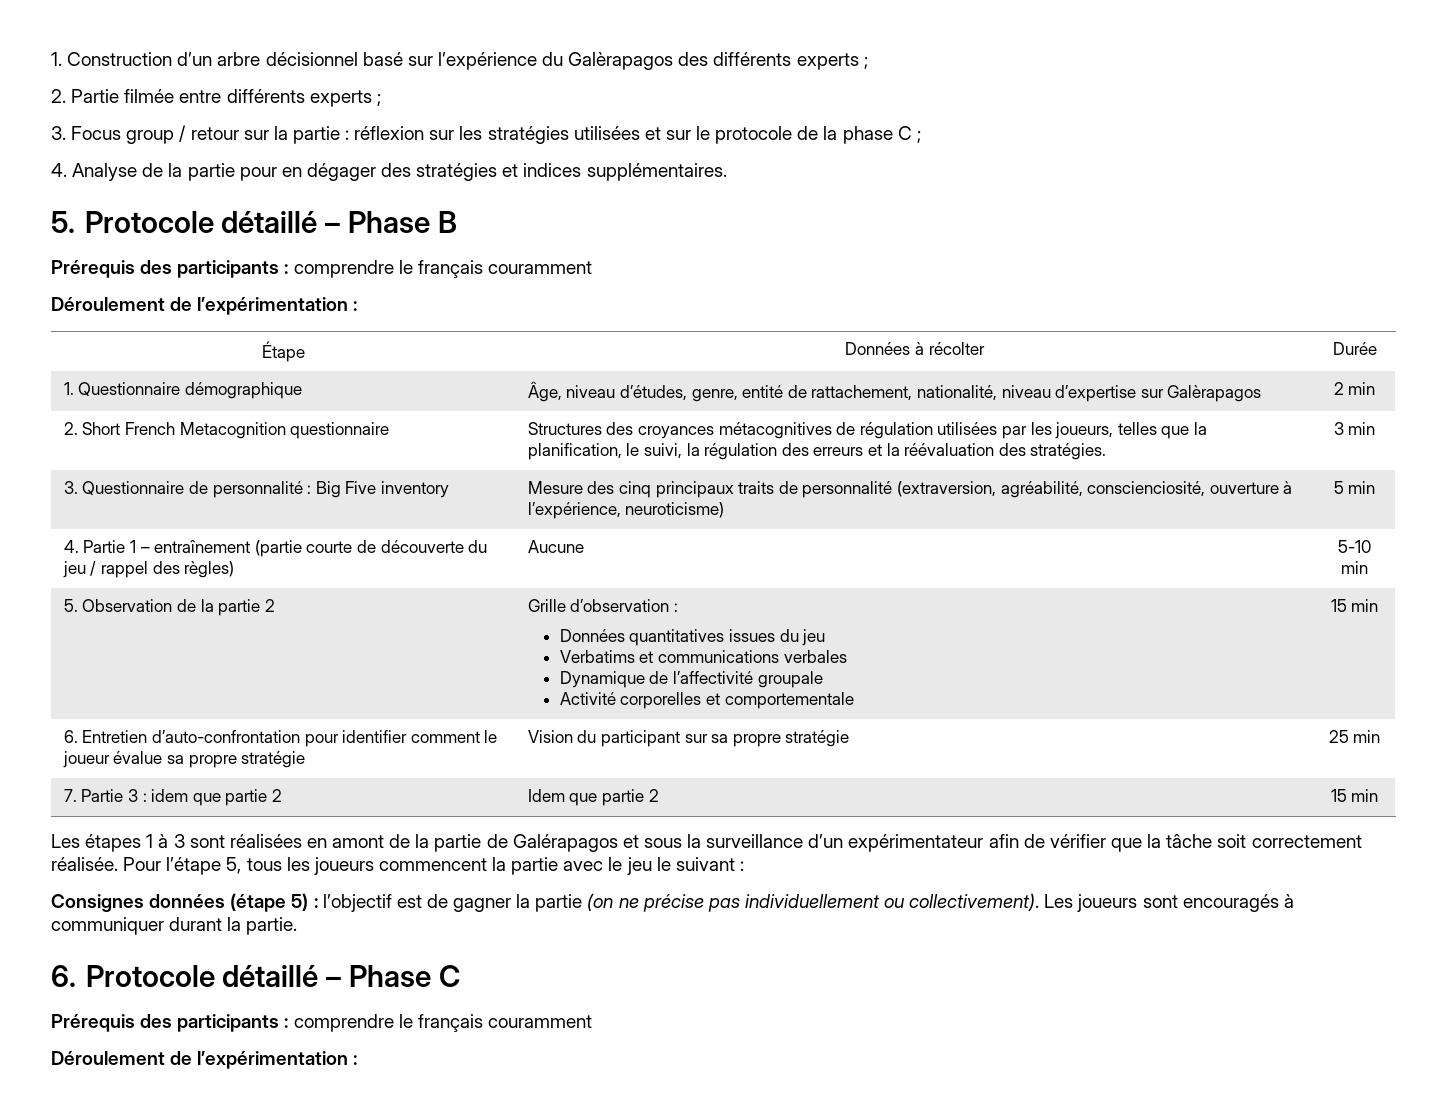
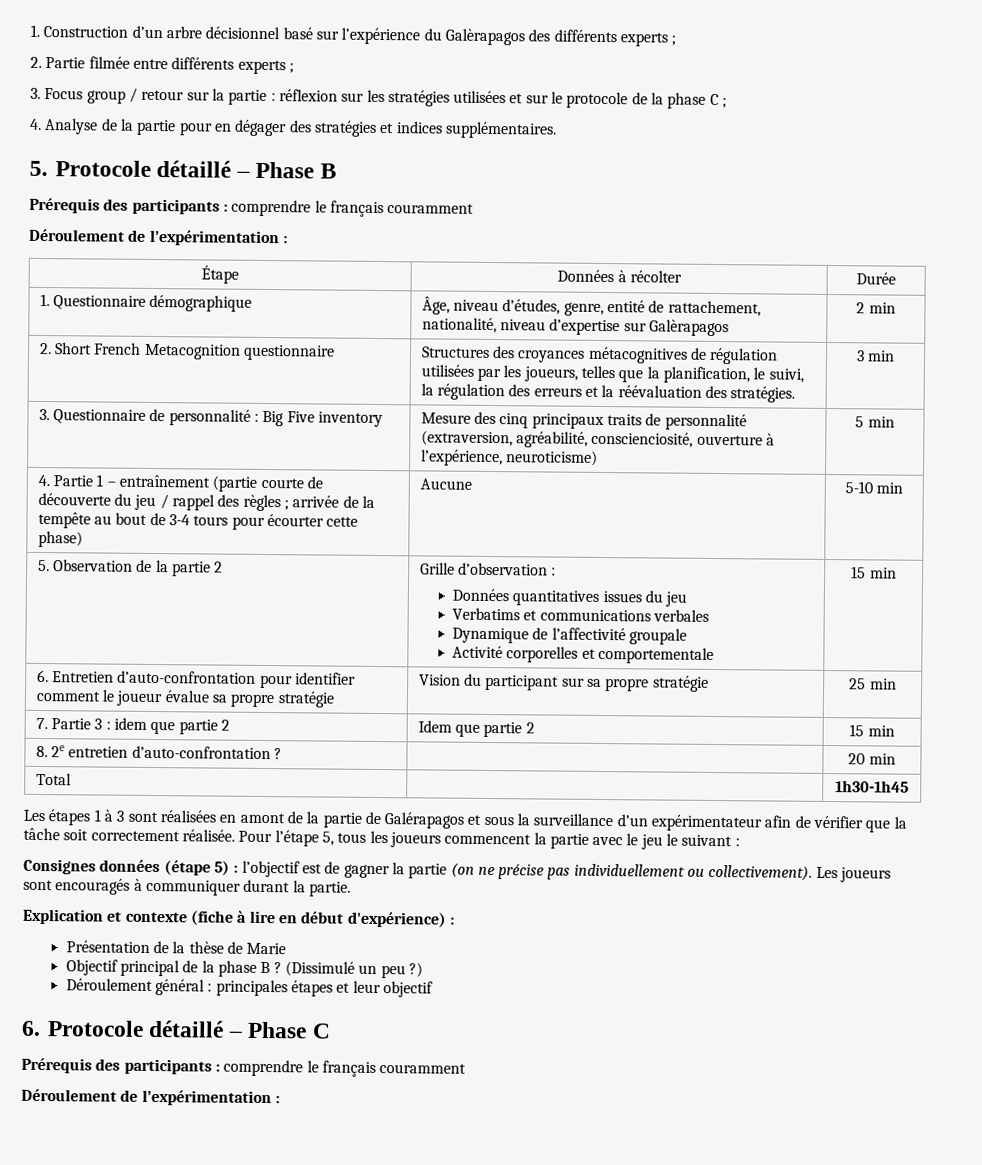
[184,561,235,578] règles) -> [242,494,375,512] [37,511,359,530] [37,530,83,548] règles ; arrivée de la tempête au bout de 3-4 tours pour écourter cette phase)
(1379, 795) none -> [35,745,282,760] [848,753,896,765] [35,772,72,786] [835,780,909,793] // 8. 2e entretien d’auto-confrontation ? | | 20 min // Total | | 1h30-1h45
(298, 926) none -> [22,908,455,928] [65,940,287,955] [65,959,423,979] [65,978,433,998] // Explication et contexte (fiche à lire en début d'expérience) : // Présentation de la thèse de Marie // Objectif principal de la phase B ? (Dissimulé un peu ?) // Déroulement général : principales étapes et leur objectif

